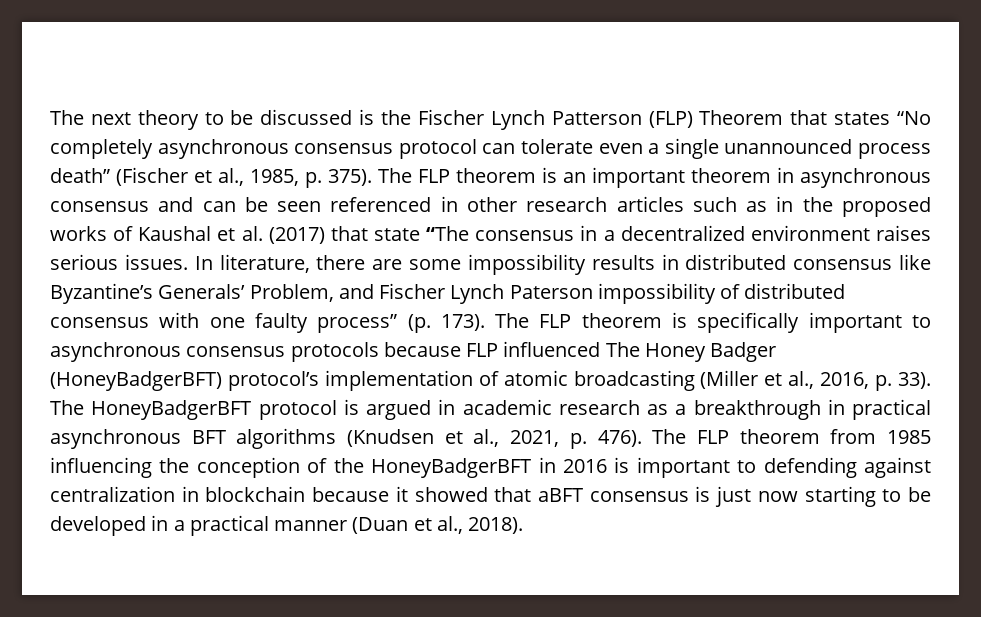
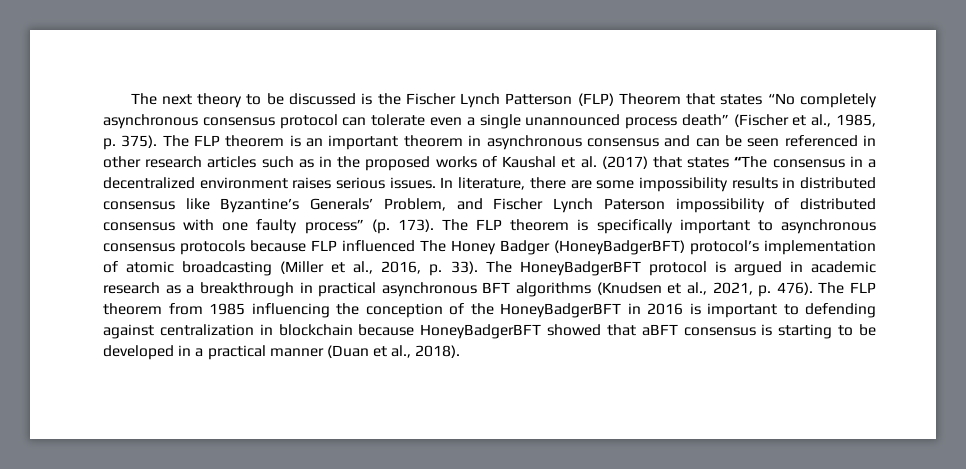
[374,228,420,241] state -> [687,157,730,168] states
[395,486,408,502] it -> [420,324,542,339] HoneyBadgerBFT
[715,486,798,507] just now -> (773, 330) none

